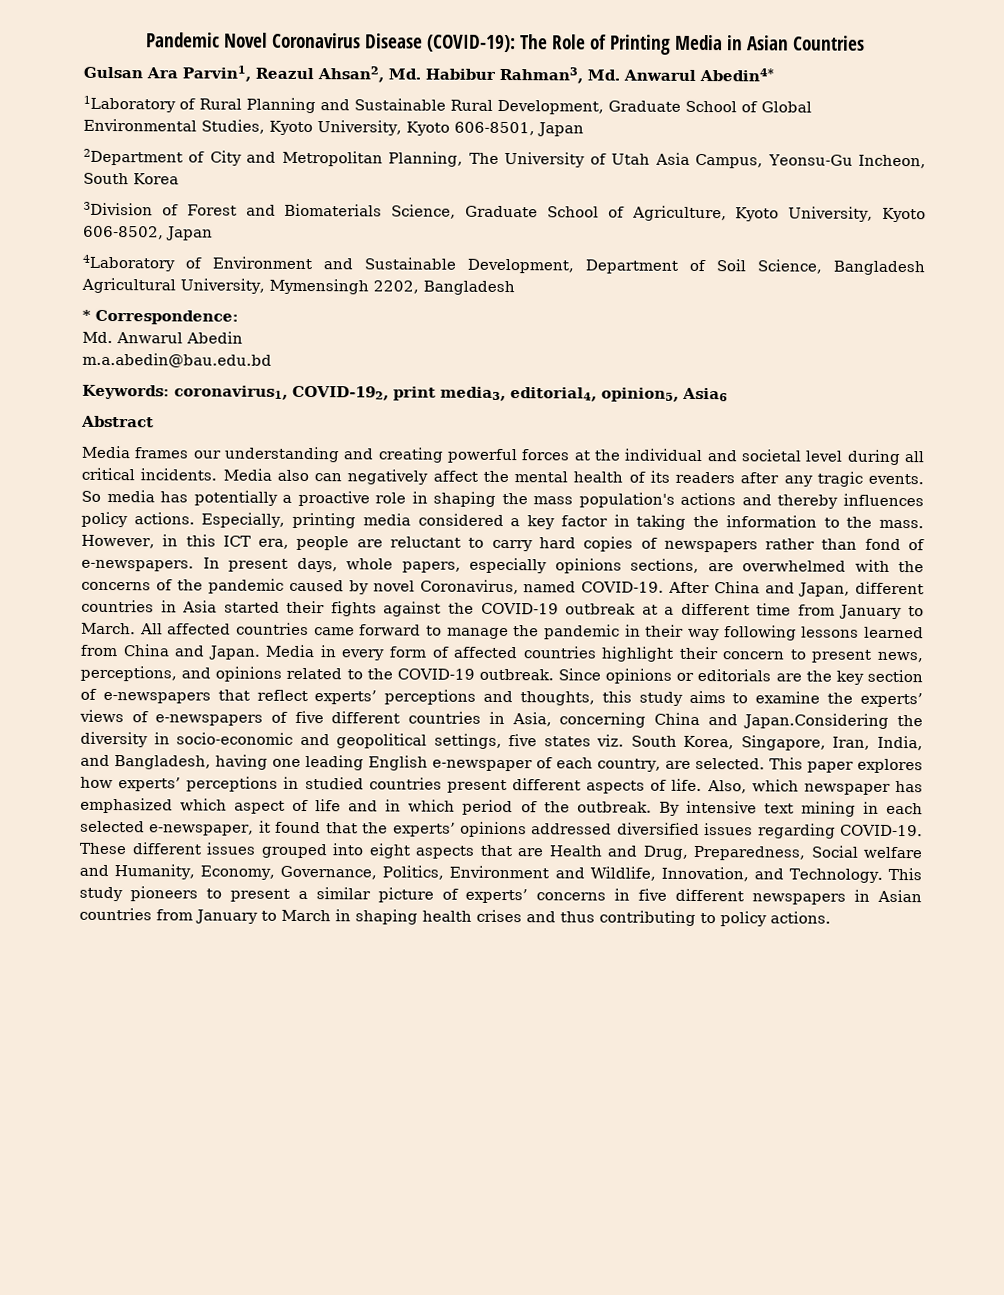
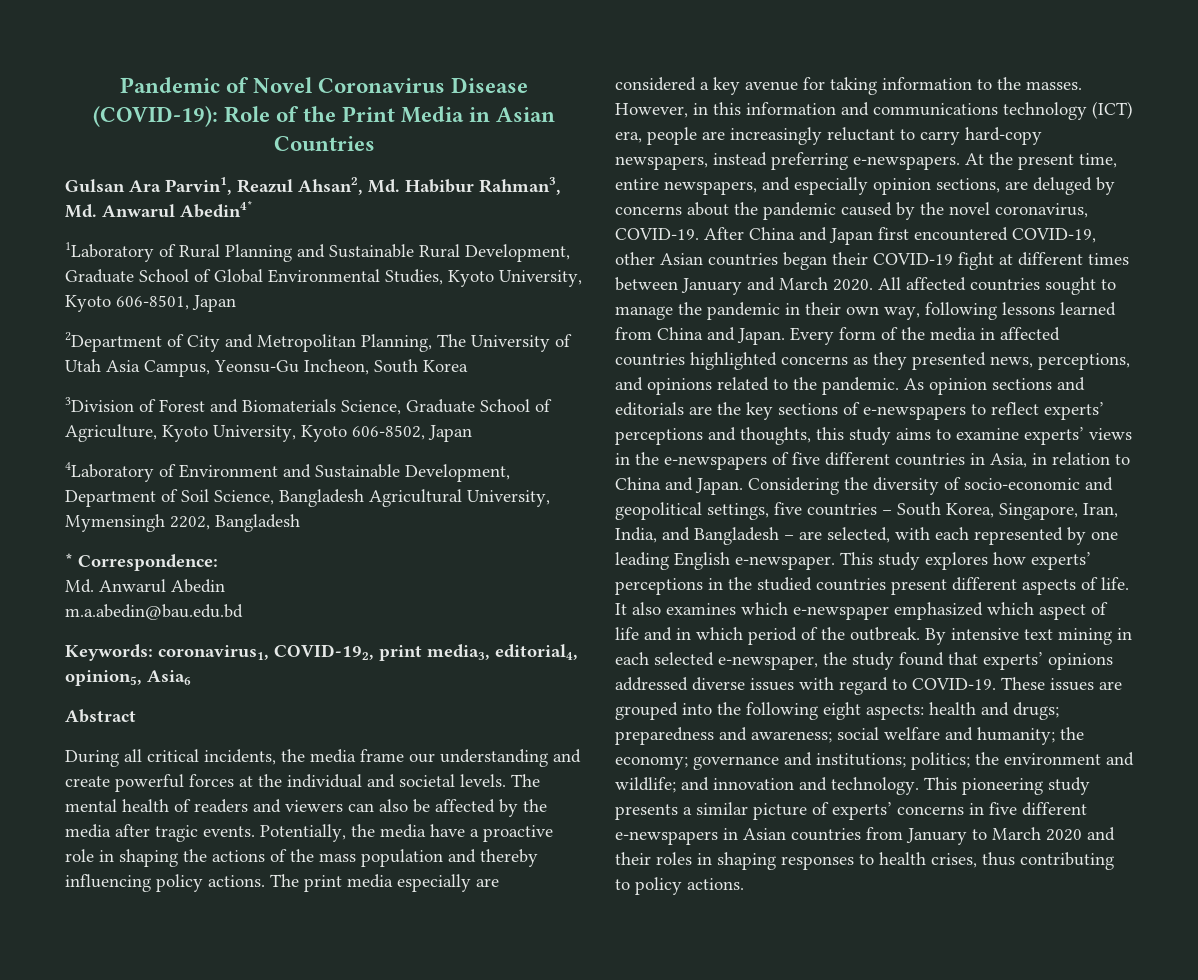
(220, 40) none -> [225,77,249,93] of
[520,34,548,50] The -> (218, 116) none
[610,34,671,55] Printing -> [302,106,396,122] the Print
[81,445,190,459] Media frames -> [65,749,404,767] During all critical incidents, the media frame
[377,447,444,463] creating -> [65,776,110,787] create
[805,449,925,466] [81,467,924,487] [81,489,278,506] level during all critical incidents. Media also can negatively affect the mental health of its readers after any tragic events. So media has potentially -> [460,774,540,787] [65,799,547,817] [65,824,465,842] levels. The mental health of readers and viewers can also be affected by the media after tragic events. Potentially, the media have
[533,492,737,508] mass population's actions -> [212,849,443,867] actions of the mass population
[843,493,924,507] [81,511,720,530] influences policy actions. Especially, printing media considered a key factor in taking the -> [65,874,499,892] [615,77,877,95] influencing policy actions. The print media especially are considered a key avenue for taking
[879,519,924,529] mass. -> [1026,81,1082,90] masses.
[222,535,251,547] ICT -> [746,101,1133,120] information and communications technology (ICT)
(383, 543) none -> [730,127,822,145] increasingly
[538,536,925,553] [81,557,924,574] [81,579,173,591] hard copies of newspapers rather than fond of e-newspapers. In present days, whole papers, especially opinions sections, are overwhelmed with the concerns of -> [965,127,1042,145] [615,152,1117,170] [615,177,1115,195] [615,202,729,216] hard-copy newspapers, instead preferring e-newspapers. At the present time, entire newspapers, and especially opinion sections, are deluged by concerns about
[372,579,577,595] novel Coronavirus, named -> [920,202,1088,218] the novel coronavirus,
[798,581,925,597] [81,599,924,620] [81,622,136,635] Japan, different countries in Asia started their fights against the COVID-19 outbreak at a different time from January to March. -> [829,227,1096,245] [615,252,1129,270] [615,277,873,295] Japan first encountered COVID-19, other Asian countries began their COVID-19 fight at different times between January and March 2020.
[313,624,422,636] came forward -> [1045,277,1096,295] sought
[687,628,720,641] way -> [846,306,920,320] own way,
[265,644,872,663] Media in every form of affected countries highlight their concern to present -> [790,327,1060,345] [615,352,986,370] Every form of the media in affected countries highlighted concerns as they presented
[396,668,695,684] COVID-19 outbreak. Since opinions or -> [822,377,1085,395] pandemic. As opinion sections and
[866,669,923,683] [80,688,250,704] section of e-newspapers that -> [778,402,986,420] sections of e-newspapers to
[827,692,854,704] the -> (1019, 434) none
[131,711,149,723] of -> [615,452,659,465] in the
[559,712,890,729] concerning China and Japan.Considering -> [1032,452,1130,465] [615,477,839,495] in relation to China and Japan. Considering
[153,732,170,745] in -> [944,477,961,490] of
[543,734,625,747] states viz. -> [807,503,892,516] countries –
[114,754,854,773] Bangladesh, having one leading English e-newspaper of each country, are selected. This paper -> [694,527,1118,545] [615,552,920,570] Bangladesh – are selected, with each represented by one leading English e-newspaper. This study
(300, 782) none -> [728,577,752,590] the
[706,779,923,795] Also, which newspaper has -> [615,602,889,620] It also examines which e-newspaper
[258,820,271,833] it -> [823,652,894,670] the study
[362,822,389,834] the -> (978, 658) none
[616,822,923,839] [79,842,922,861] [79,864,922,883] [79,886,290,902] diversified issues regarding COVID-19. These different issues grouped into eight aspects that are Health and Drug, Preparedness, Social welfare and Humanity, Economy, Governance, Politics, Environment and Wildlife, Innovation, and Technology. This study pioneers to present -> [692,677,1122,695] [615,702,1059,720] [615,727,1084,745] [615,752,1134,770] [615,777,1090,795] [615,804,678,820] diverse issues with regard to COVID-19. These issues are grouped into the following eight aspects: health and drugs; preparedness and awareness; social welfare and humanity; the economy; governance and institutions; politics; the environment and wildlife; and innovation and technology. This pioneering study presents
[752,893,847,905] newspapers -> [615,831,718,845] e-newspapers
[335,909,556,925] in shaping health crises and -> [1046,827,1115,841] [615,852,977,870] 2020 and their roles in shaping responses to health crises,

